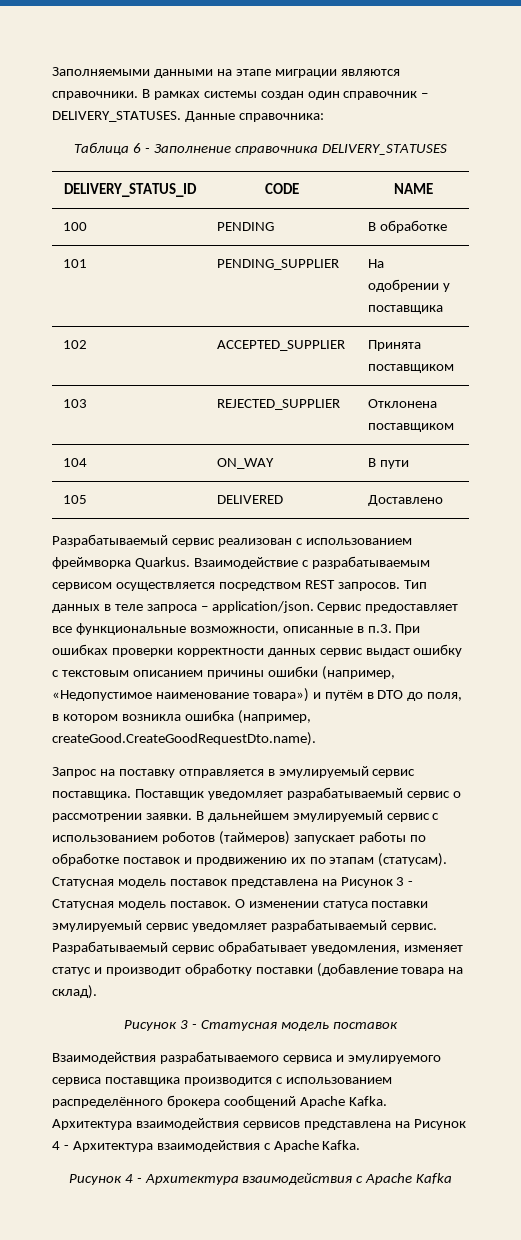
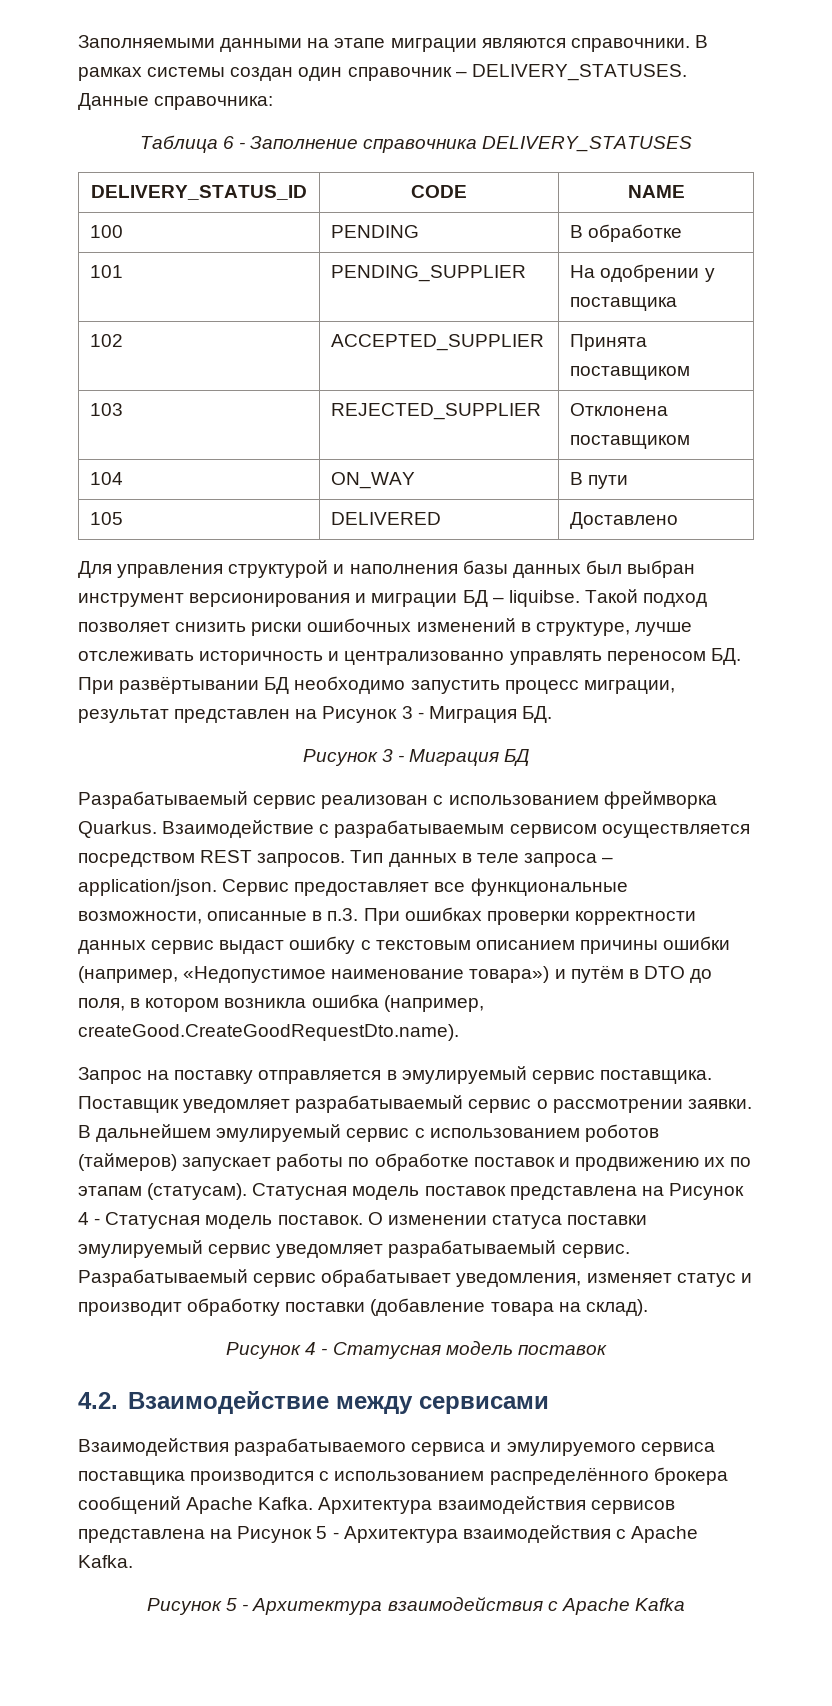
(443, 500) none -> [78,560,696,578] [78,589,708,607] [78,618,692,636] [78,648,741,665] [78,676,675,694] [78,706,552,723] [302,749,530,766] // Для управления структурой и наполнения базы данных был выбран инструмент версионирования и миграции БД – liquibse. Такой подход позволяет снизить риски ошибочных изменений в структуре, лучше отслеживать историчность и централизованно управлять переносом БД. При развёртывании БД необходимо запустить процесс миграции, результат представлен на Рисунок 3 - Миграция БД. // Рисунок 3 - Миграция БД
[396,877,405,886] 3 -> [78,1212,89,1225] 4
[180,1020,189,1029] 3 -> [305,1342,317,1355] 4
(398, 1025) none -> [78,1391,549,1414] // 4.2. Взаимодействие между сервисами
[52,1141,60,1150] 4 -> [316,1526,328,1539] 5
[124,1174,133,1183] 4 -> [226,1598,238,1611] 5

